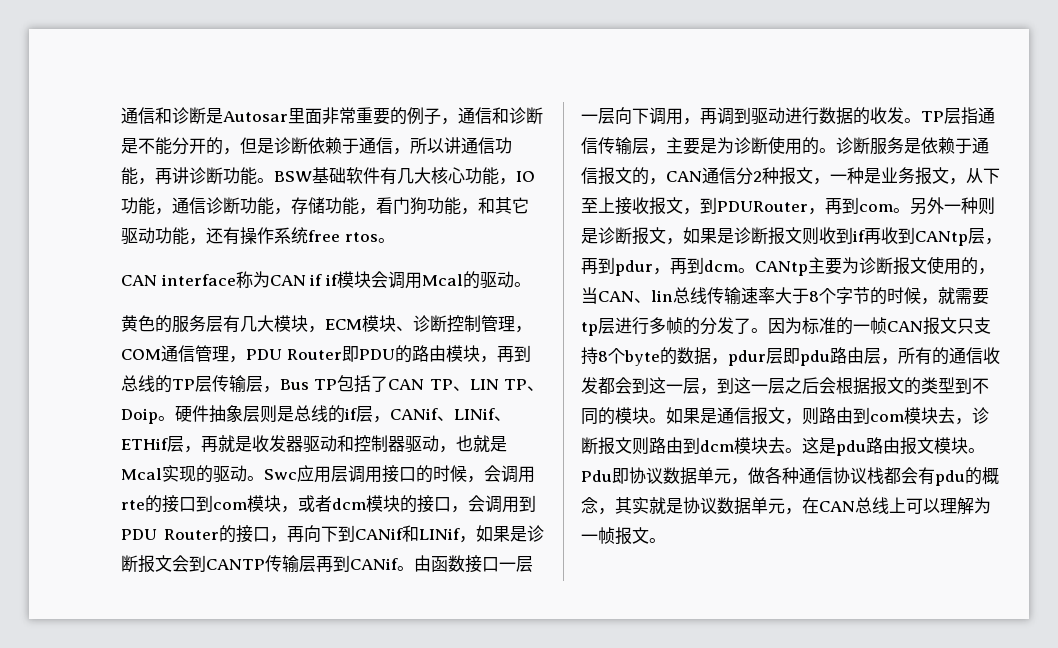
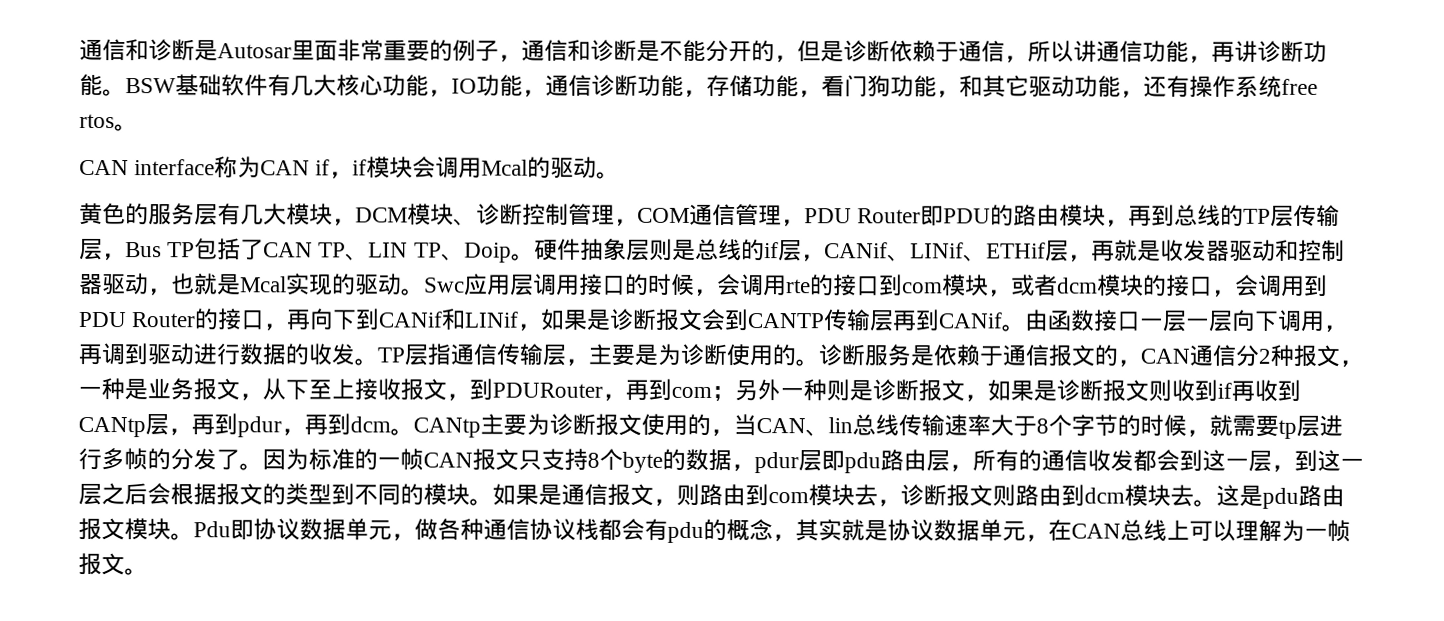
(323, 280) none -> [329,171,354,179] ，
[325,319,362,330] ECM -> [355,207,408,223] DCM
[893,208,910,213] 。 -> [711,385,735,402] ；

